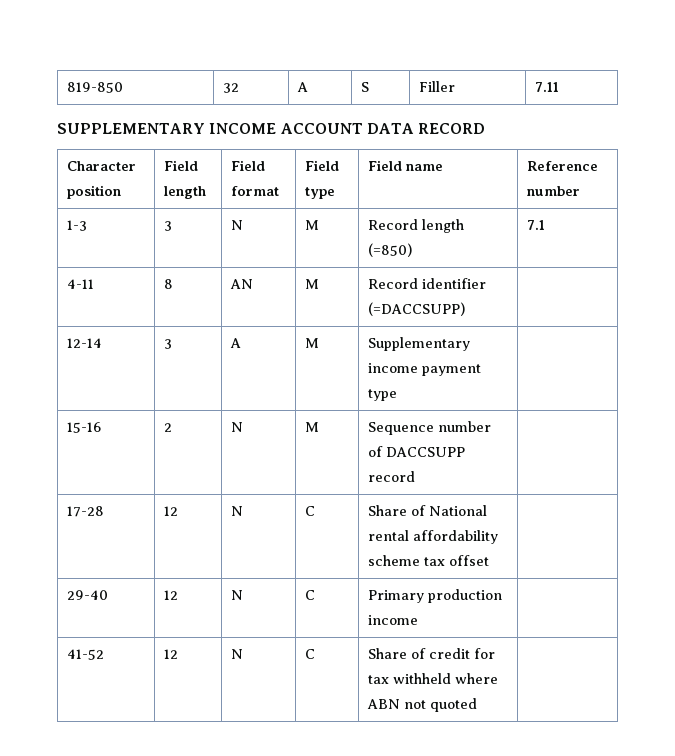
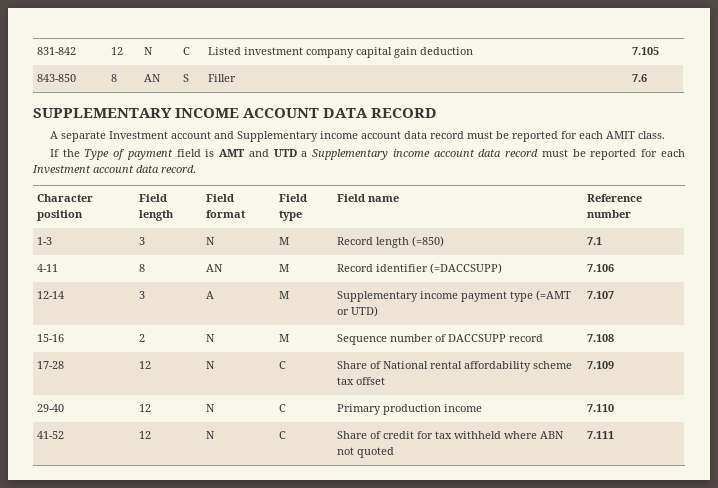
[66,82,123,93] [222,83,239,93] [296,82,308,92] 819-850 | 32 | A -> [37,47,77,55] [111,47,124,55] [144,47,154,55] [183,47,191,55] [208,47,474,58] [632,47,660,55] [37,74,77,82] [111,74,118,82] [144,74,162,82] 831-842 | 12 | N | C | Listed investment company capital gain deduction | 7.105 // 843-850 | 8 | AN
[534,82,559,92] 7.11 -> [632,74,648,82] 7.6
(486, 128) none -> [49,131,665,142] [49,149,686,160] [32,165,196,174] // A separate Investment account and Supplementary income account data record must be reported for each AMIT class. // If the Type of payment field is AMT and UTD a Supplementary income account data record must be reported for each Investment account data record.
(465, 309) none -> [587,264,615,272] 7.106
(397, 395) | -> [536,290,572,301] [337,306,379,317] [587,291,615,299] (=AMT or UTD) | 7.107
(415, 476) none -> [587,334,615,342] 7.108
(489, 560) none -> [587,361,615,369] 7.109
(418, 620) none -> [587,404,615,412] 7.110
(477, 705) none -> [587,431,615,439] 7.111

